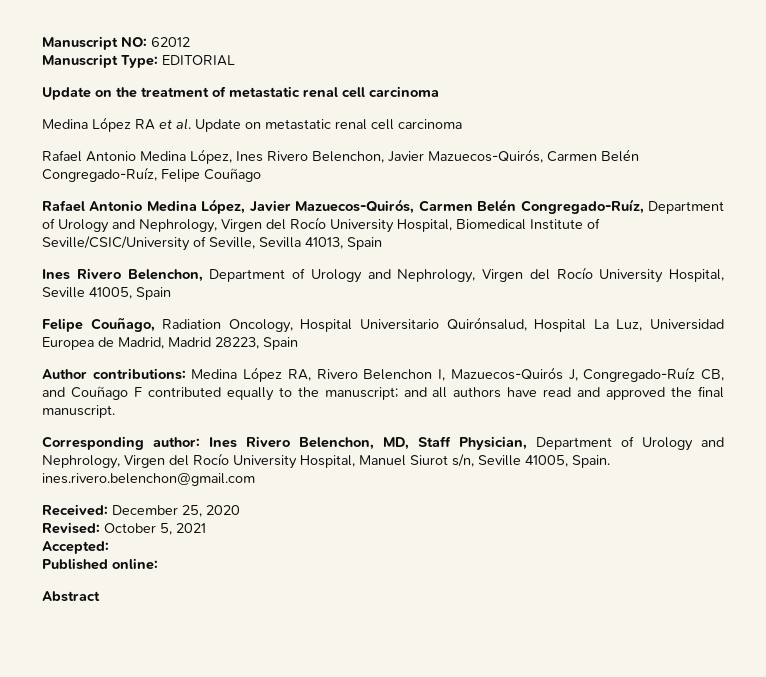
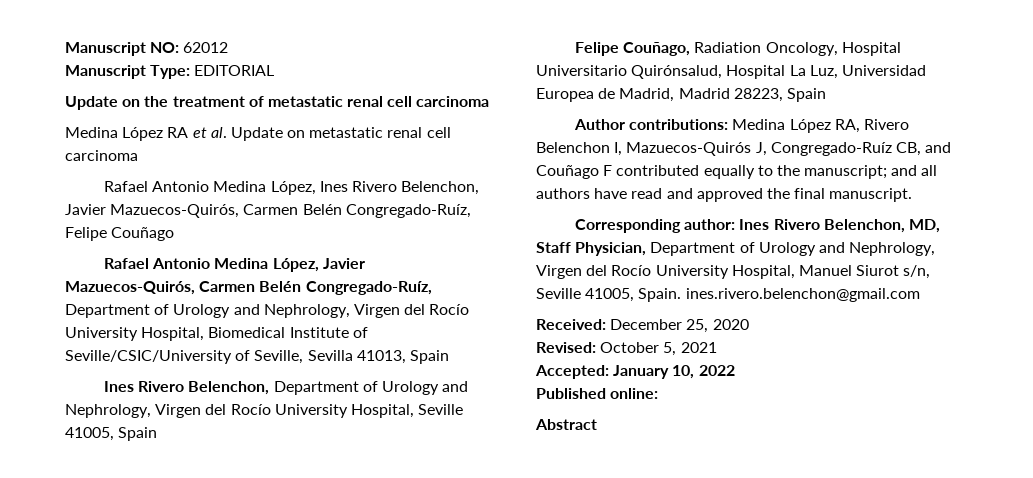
(109, 547) none -> [613,365,735,379] January 10, 2022

